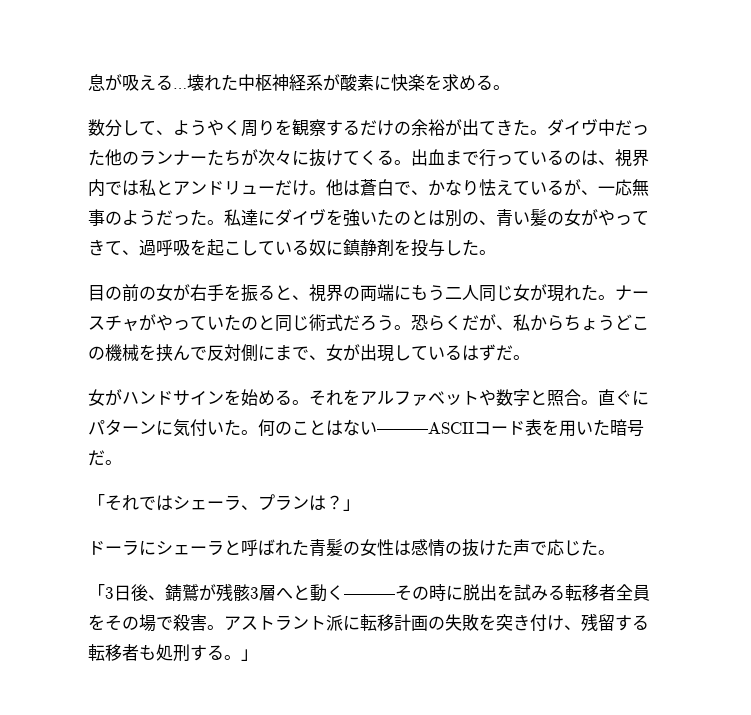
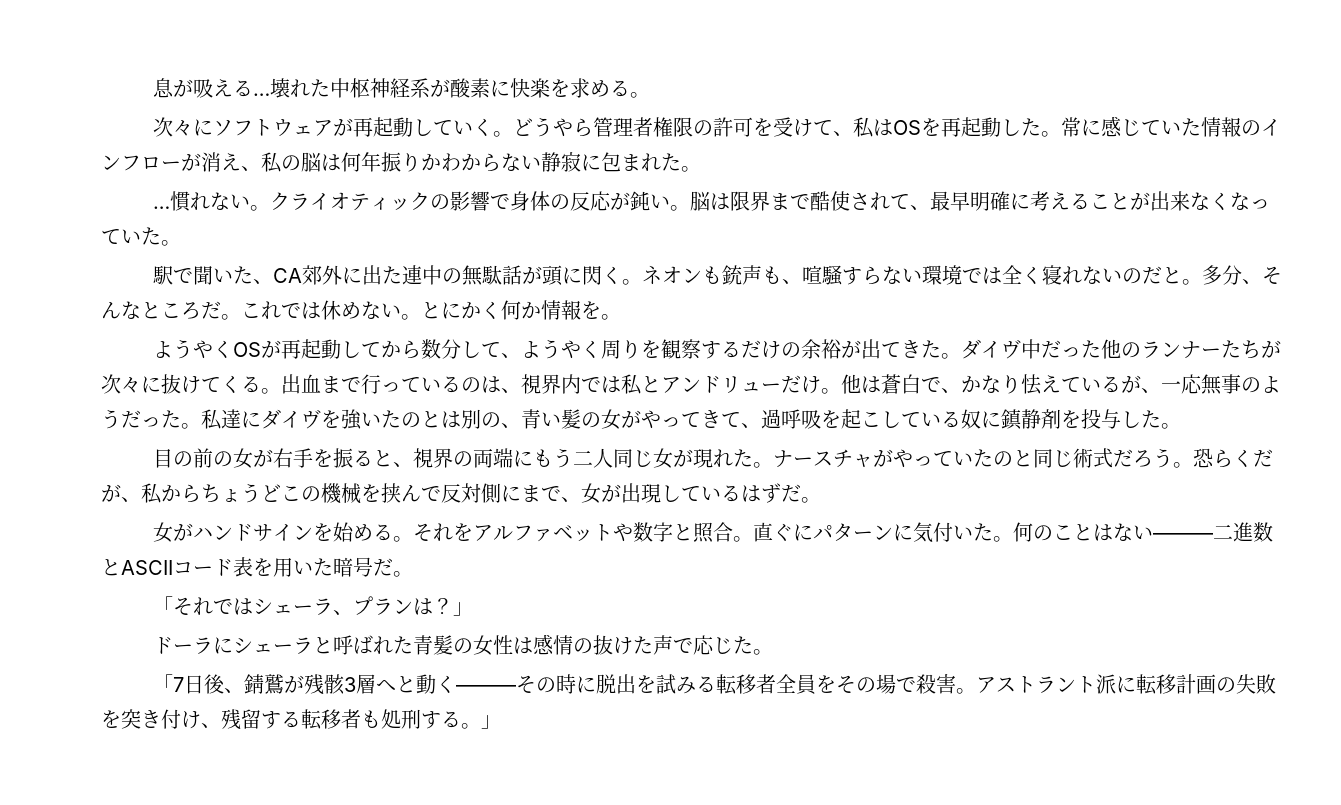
(510, 87) none -> [152,116,1281,138] [101,152,701,173] [152,191,1270,212] [101,227,181,246] [151,265,1282,286] [101,300,621,320] [152,339,421,359] 次々にソフトウェアが再起動していく。どうやら管理者権限の許可を受けて、私はOSを再起動した。常に感じていた情報のインフローが消え、私の脳は何年振りかわからない静寂に包まれた。 // …慣れない。クライオティックの影響で身体の反応が鈍い。脳は限界まで酷使されて、最早明確に考えることが出来なくなっていた。 // 駅で聞いた、CA郊外に出た連中の無駄話が頭に閃く。ネオンも銃声も、喧騒すらない環境では全く寝れないのだと。多分、そんなところだ。これでは休めない。とにかく何か情報を。 // ようやくOSが再起動してから
[377,422,474,434] ———ASCII -> [1152,522,1273,542] [101,559,173,576] ———二進数とASCII
[105,587,114,599] 3 -> [172,677,184,692] 7

